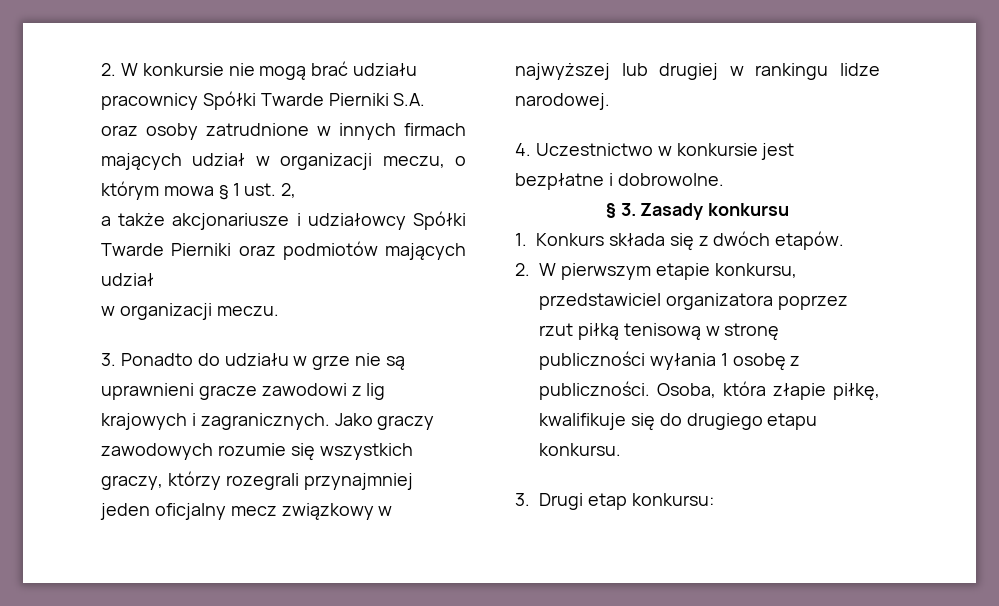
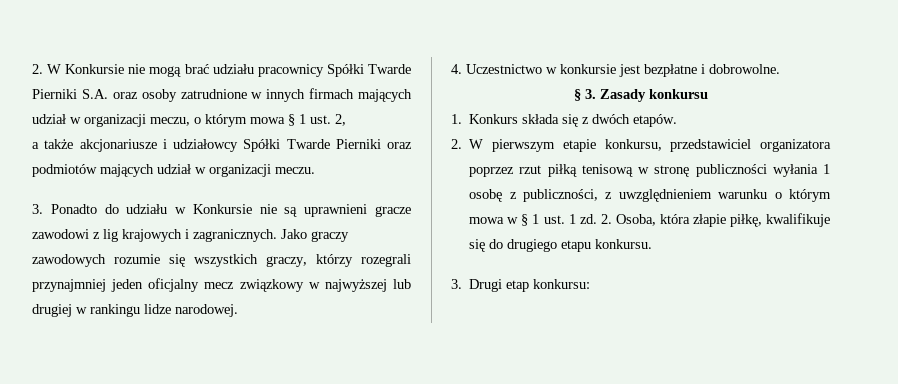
[101,63,224,76] 2. W konkursie -> [32,64,125,74] 2. W Konkursie
(154, 279) // -> (191, 169) none
[312,355,351,370] grze -> [192,204,252,214] Konkursie
[539,381,650,400] publiczności. -> [523,189,831,202] [469,214,612,226] publiczności, z uwzględnieniem warunku o którym mowa w § 1 ust. 1 zd. 2.

